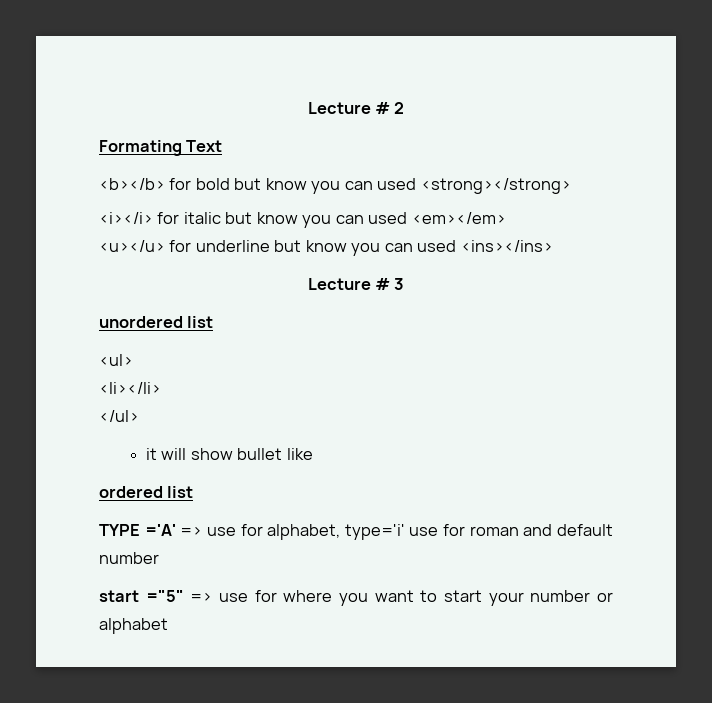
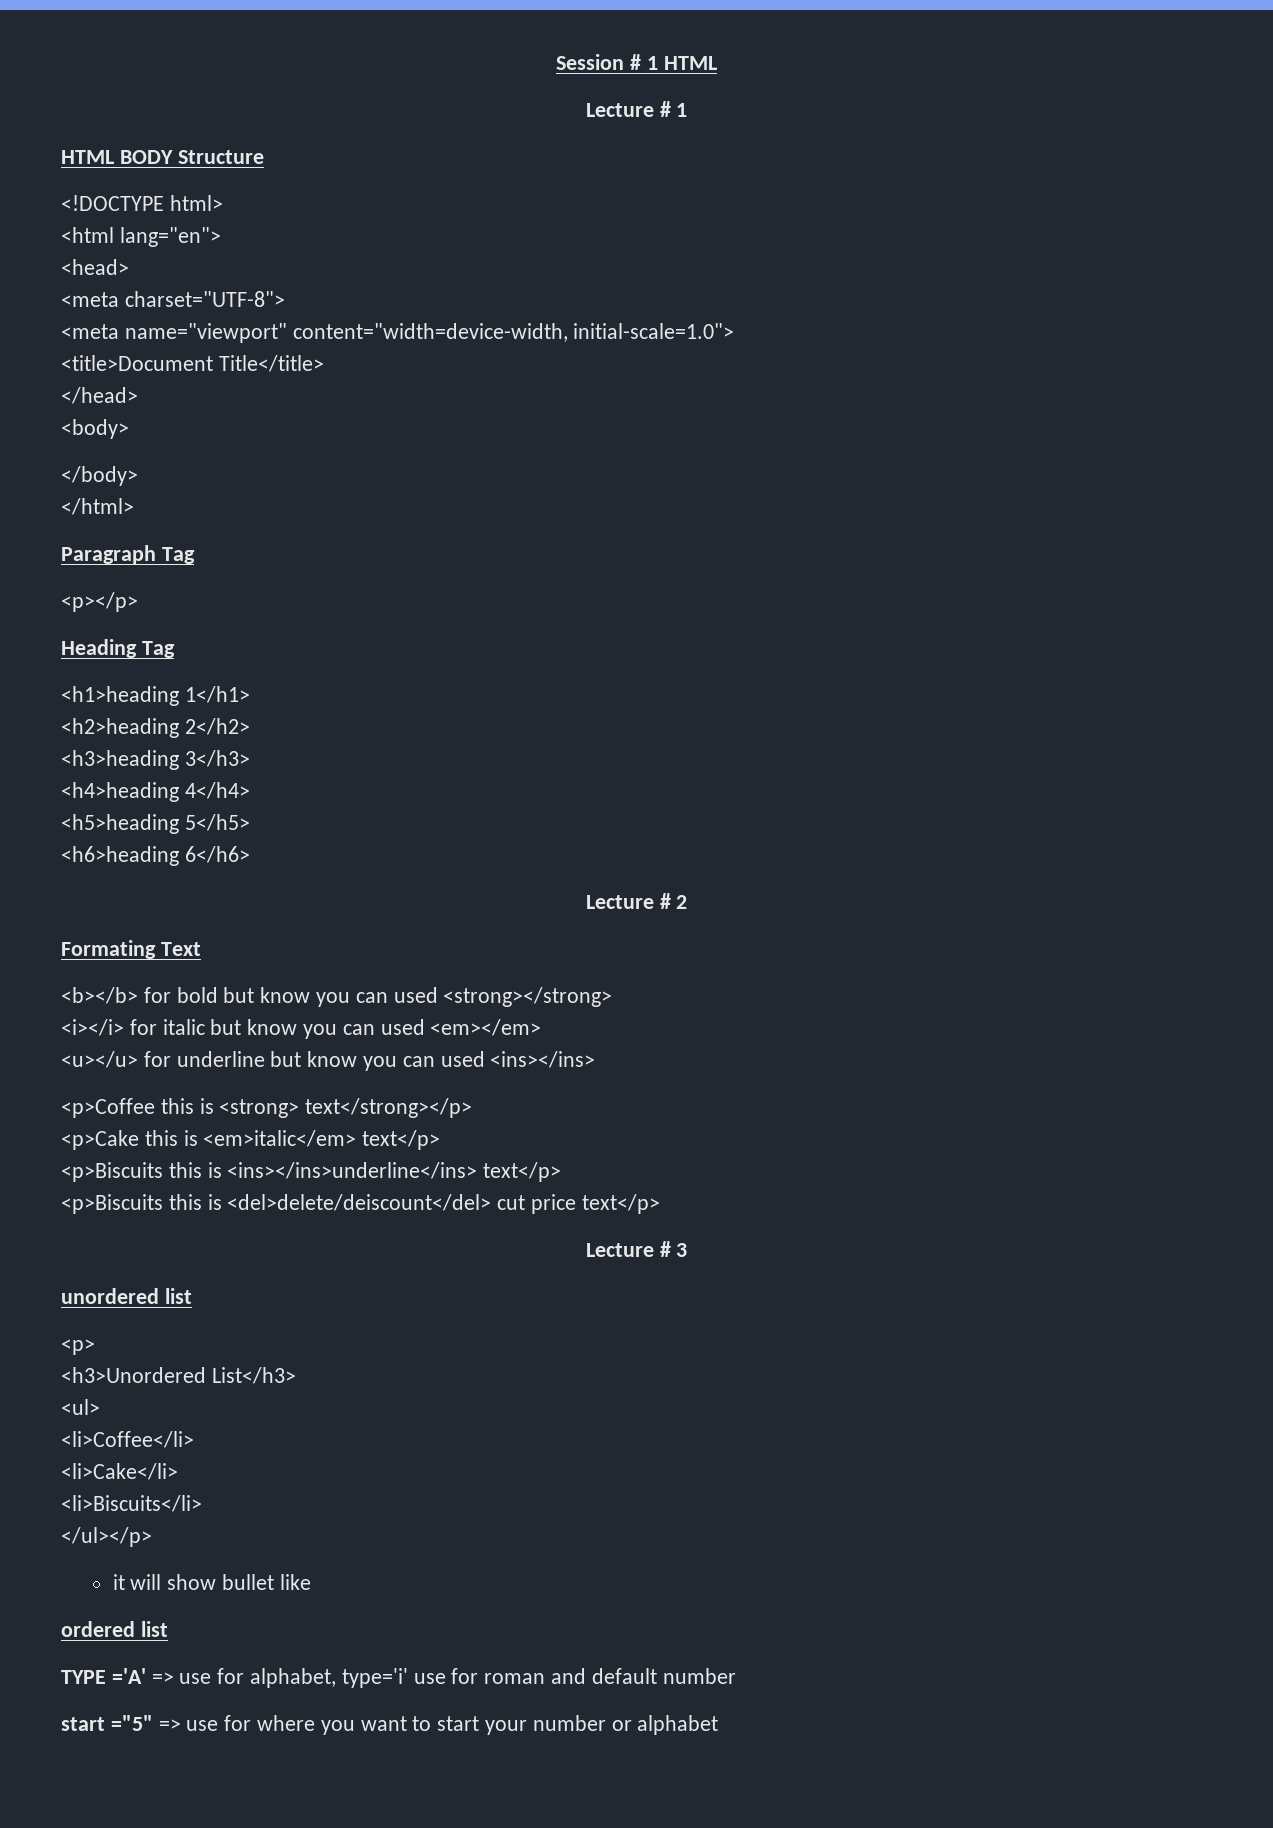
(307, 108) none -> [556,54,717,70] [585,101,688,117] [61,150,264,164] [61,195,223,211] [61,227,221,247] [61,259,129,275] [61,291,285,307] [61,323,735,343] [61,355,324,372] [61,387,138,404] [61,419,129,439] [61,466,138,486] [61,498,134,515] [61,545,195,564] [61,592,138,612] [61,639,175,658] [61,686,250,706] [61,718,250,738] [61,750,250,770] [61,782,250,802] [61,814,250,834] [61,846,250,866] Session # 1 HTML // Lecture # 1 // HTML BODY Structure // <!DOCTYPE html> // <html lang="en"> // <head> // <meta charset="UTF-8"> // <meta name="viewport" content="width=device-width, initial-scale=1.0"> // <title>Document Title</title> // </head> // <body> // </body> // </html> // Paragraph Tag // <p></p> // Heading Tag // <h1>heading 1</h1> // <h2>heading 2</h2> // <h3>heading 3</h3> // <h4>heading 4</h4> // <h5>heading 5</h5> // <h6>heading 6</h6> //
(553, 246) none -> [61,1098,473,1118] [61,1130,441,1150] [61,1162,562,1182] [61,1194,660,1214] // <p>Coffee this is <strong> text</strong></p> // <p>Cake this is <em>italic</em> text</p> // <p>Biscuits this is <ins></ins>underline</ins> text</p> // <p>Biscuits this is <del>delete/deiscount</del> cut price text</p>
[99,354,133,366] [99,382,161,394] [99,410,139,422] <ul> // <li></li> // </ul> -> [61,1339,95,1355] [61,1367,296,1384] [61,1399,100,1415] [61,1431,194,1448] [61,1463,178,1480] [61,1495,202,1512] [61,1527,152,1547] <p> // <h3>Unordered List</h3> // <ul> // <li>Coffee</li> // <li>Cake</li> // <li>Biscuits</li> // </ul></p>

